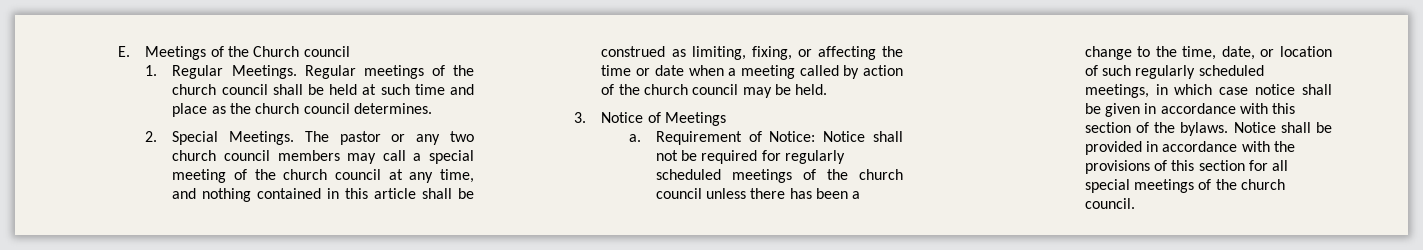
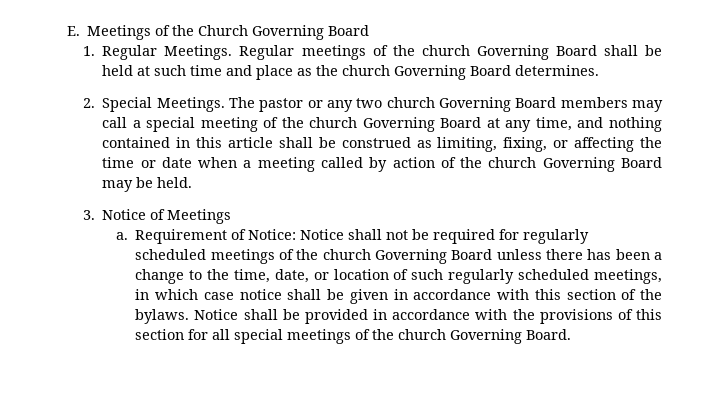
[303,46,350,57] council -> [251,25,369,40] Governing Board
[221,84,268,95] council -> [476,45,597,60] Governing Board
[303,103,350,114] council -> [394,65,512,80] Governing Board
[224,150,271,161] council -> [438,97,557,112] Governing Board
[335,169,382,180] council -> [362,117,482,132] Governing Board
[692,84,739,95] council -> [542,157,662,172] Governing Board
[655,188,702,199] council -> [375,249,493,264] Governing Board
[1084,198,1135,209] council. -> [450,329,572,344] Governing Board.

